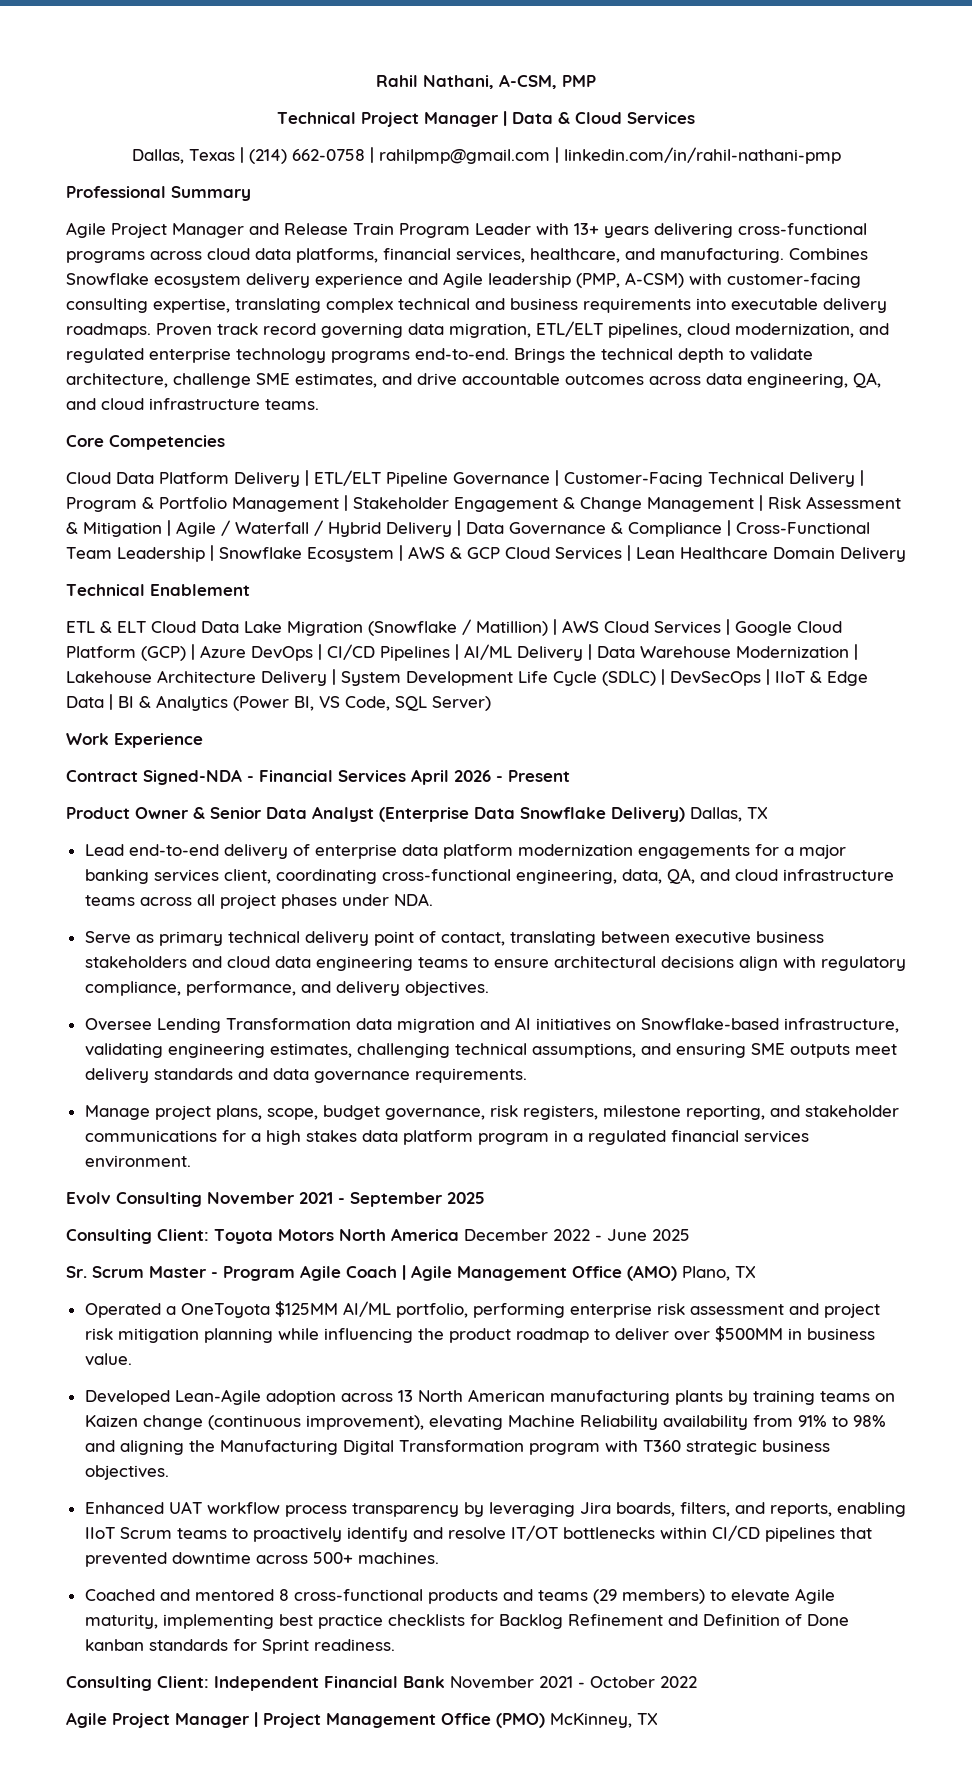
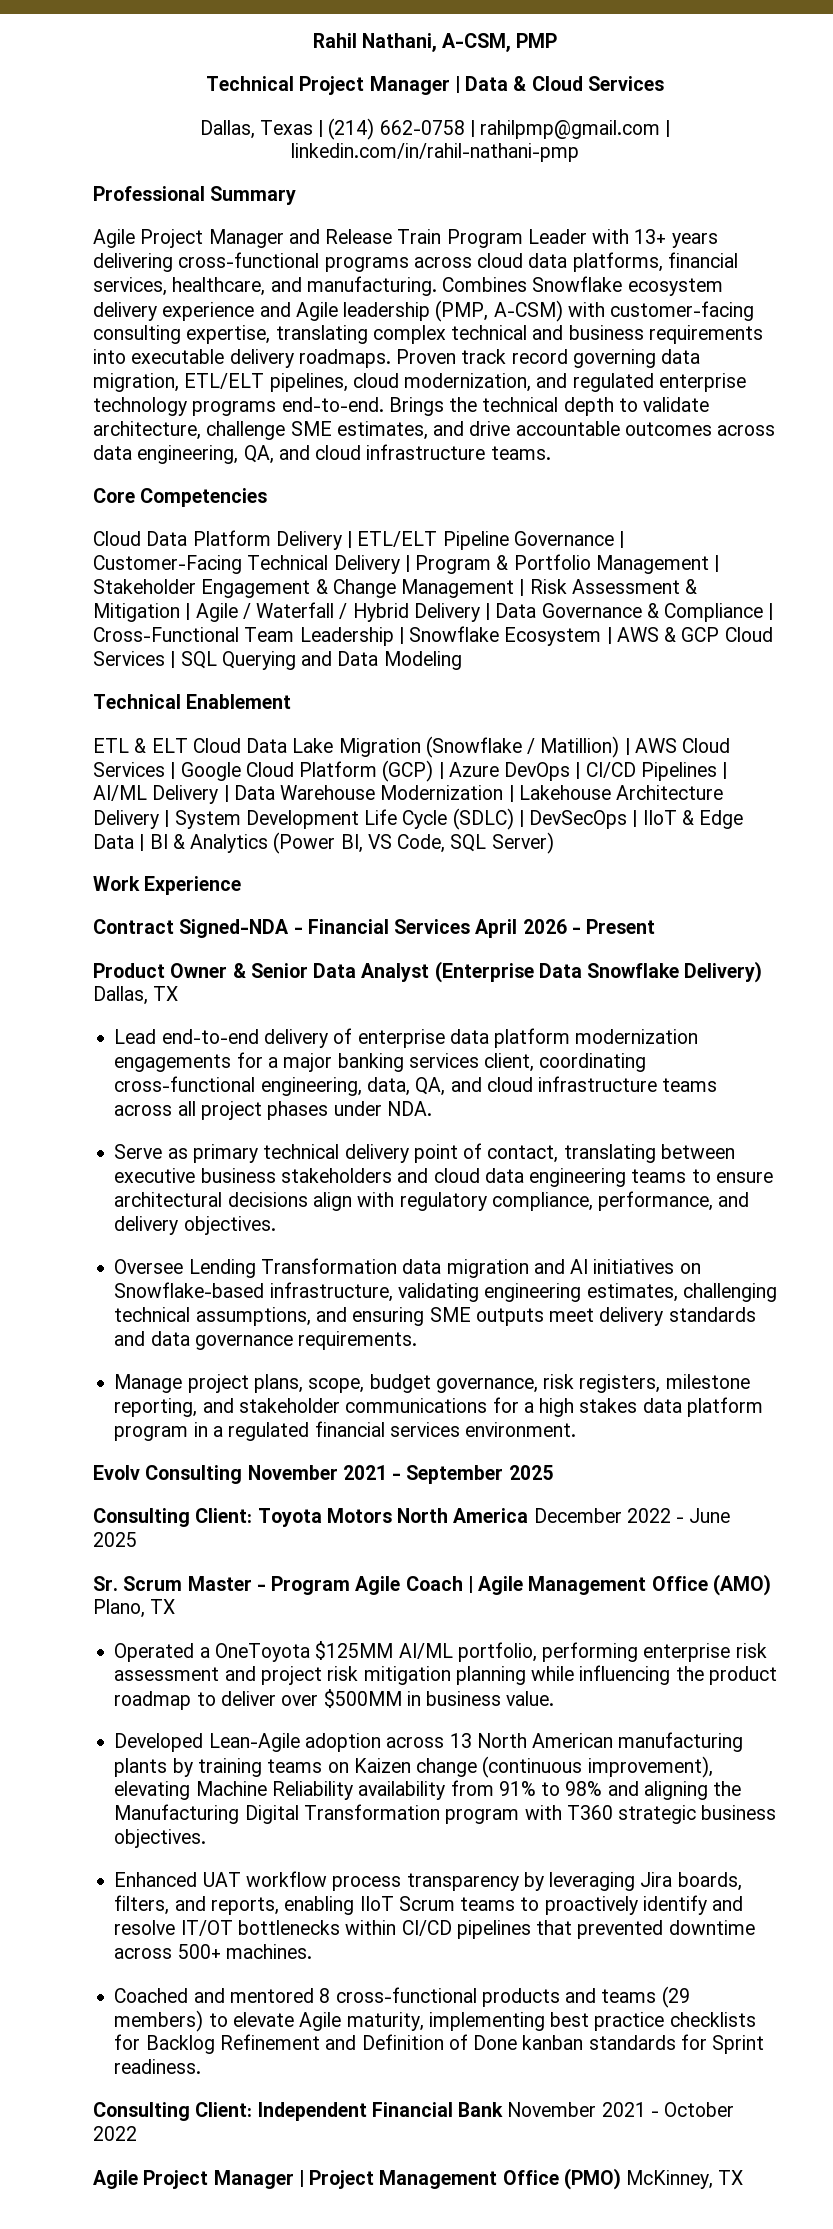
[636,547,906,562] Lean Healthcare Domain Delivery -> [180,651,462,670] SQL Querying and Data Modeling

